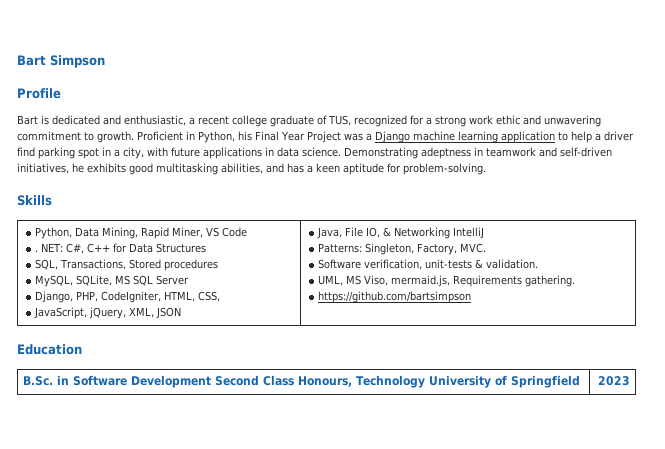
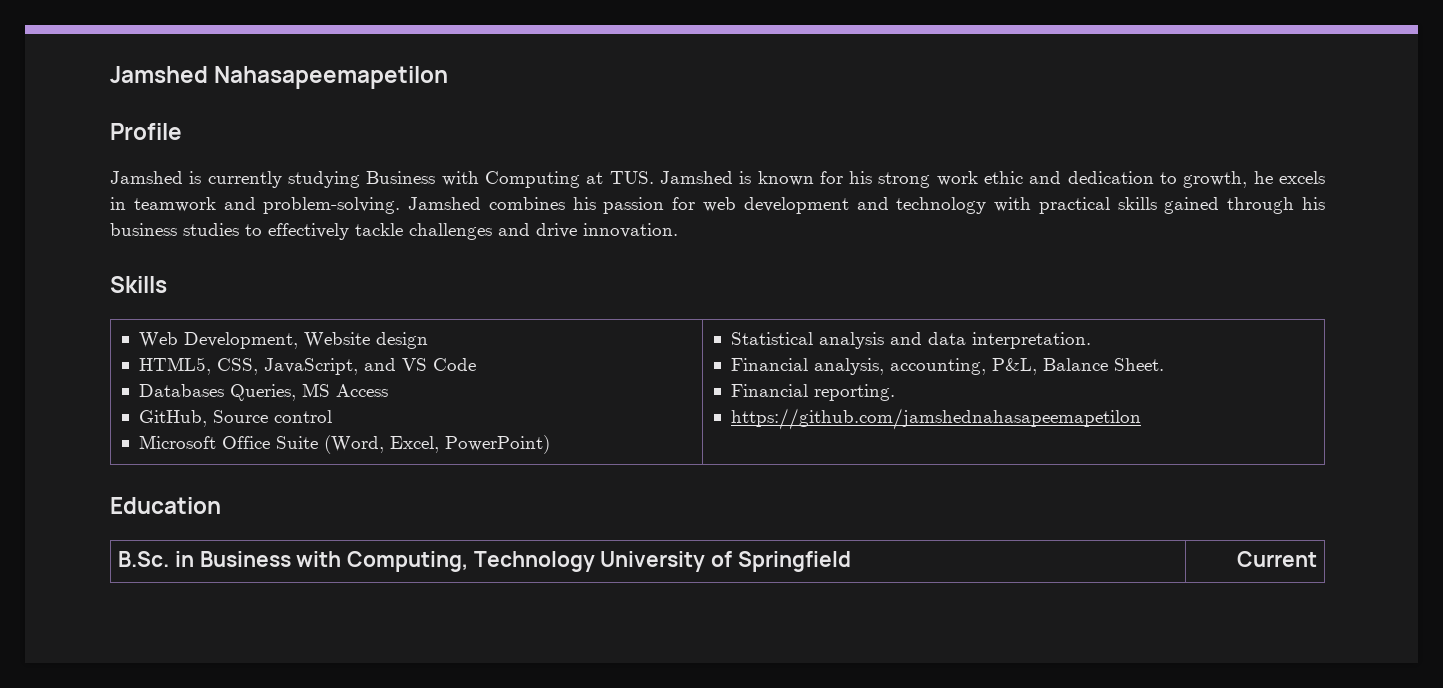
[17,55,105,68] Bart Simpson -> [110,66,449,89] Jamshed Nahasapeemapetilon
[17,115,601,127] [17,131,634,143] [17,147,612,159] [17,163,486,175] [17,195,52,206] [35,227,248,239] [35,243,207,254] [35,259,219,271] [35,275,190,287] [35,291,221,303] [34,307,182,319] [317,227,485,239] [318,243,487,255] [318,259,539,270] [318,275,576,287] [318,291,472,303] [17,344,82,355] [23,375,353,388] Bart is dedicated and enthusiastic, a recent college graduate of TUS, recognized for a strong work ethic and unwavering commitment to growth. Proficient in Python, his Final Year Project was a Django machine learning application to help a driver find parking spot in a city, with future applications in data science. Demonstrating adeptness in teamwork and self-driven initiatives, he exhibits good multitasking abilities, and has a keen aptitude for problem-solving. // Skills // Python, Data Mining, Rapid Miner, VS Code // . NET: C#, C++ for Data Structures // SQL, Transactions, Stored procedures // MySQL, SQLite, MS SQL Server // Django, PHP, CodeIgniter, HTML, CSS, // JavaScript, jQuery, XML, JSON | Java, File IO, & Networking IntelliJ // Patterns: Singleton, Factory, MVC. // Software verification, unit-tests & validation. // UML, MS Viso, mermaid.js, Requirements gathering. // https://github.com/bartsimpson // Education // B.Sc. in Software Development Second Class Honours, -> [110,171,1326,188] [110,197,1326,214] [110,223,678,240] [110,276,167,293] [139,332,429,349] [139,357,477,375] [139,383,389,401] [139,410,333,427] [139,435,551,454] [731,332,1092,349] [731,358,1165,375] [731,384,896,401] [731,408,1142,430] [110,497,221,514] [118,551,468,572] Jamshed is currently studying Business with Computing at TUS. Jamshed is known for his strong work ethic and dedication to growth, he excels in teamwork and problem-solving. Jamshed combines his passion for web development and technology with practical skills gained through his business studies to effectively tackle challenges and drive innovation. // Skills // Web Development, Website design // HTML5, CSS, JavaScript, and VS Code // Databases Queries, MS Access // GitHub, Source control // Microsoft Office Suite (Word, Excel, PowerPoint) | Statistical analysis and data interpretation. // Financial analysis, accounting, P&L, Balance Sheet. // Financial reporting. // https://github.com/jamshednahasapeemapetilon // Education // B.Sc. in Business with Computing,
[597,376,630,386] 2023 -> [1236,551,1317,567] Current

